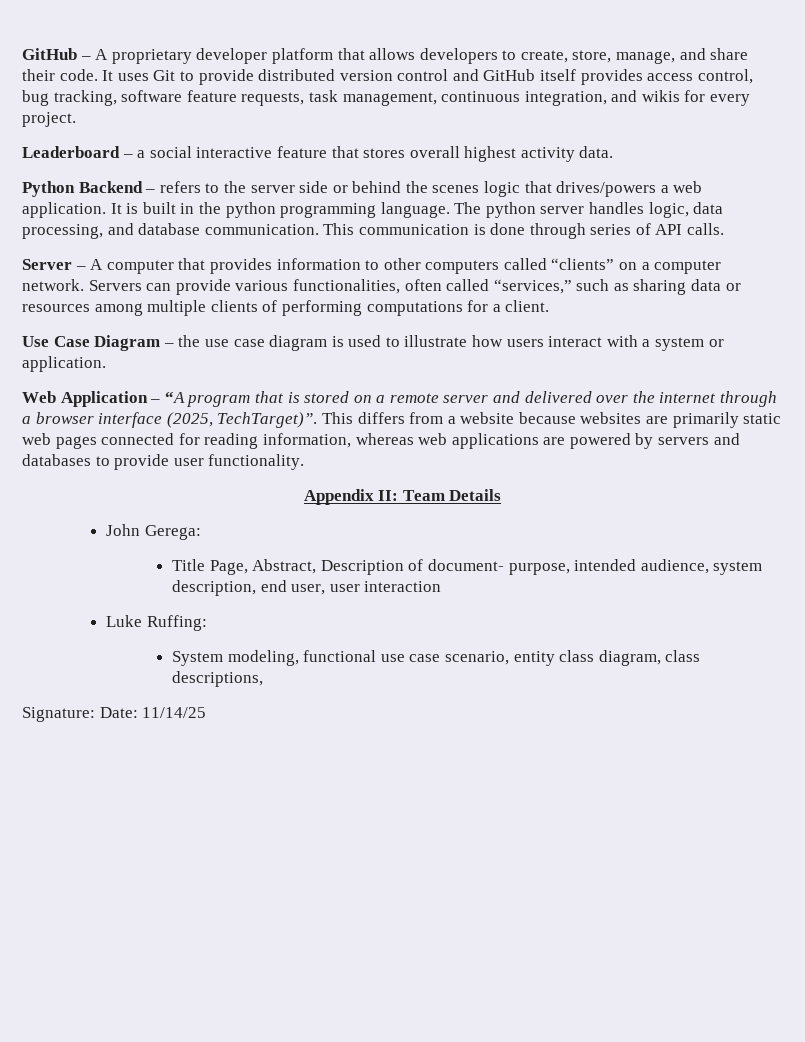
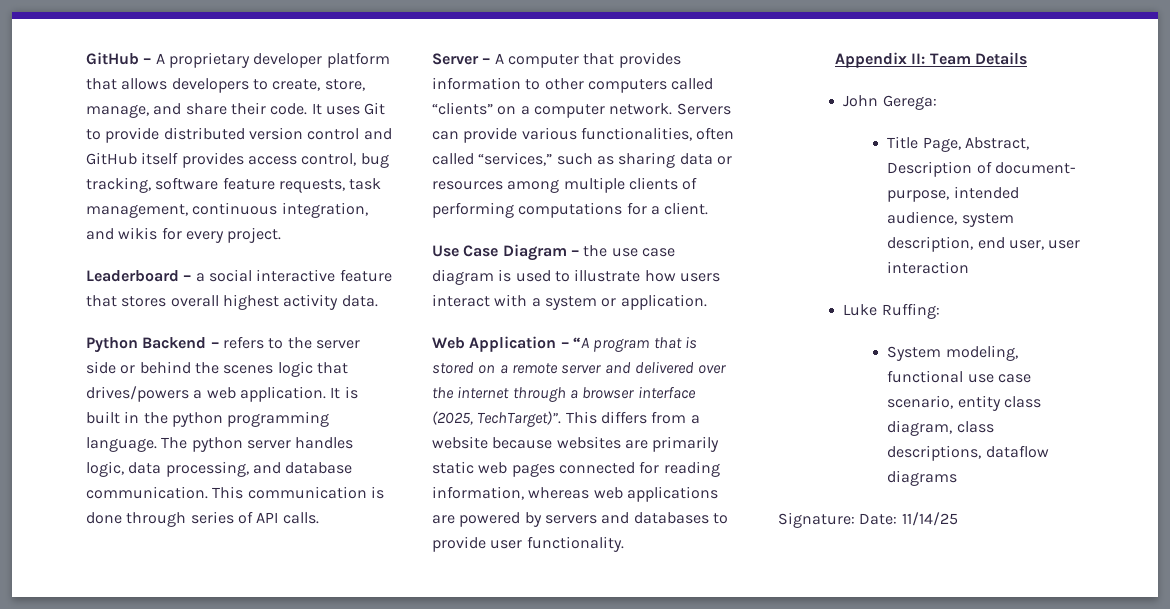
(264, 679) none -> [985,445,1049,458] [887,470,958,486] dataflow diagrams

